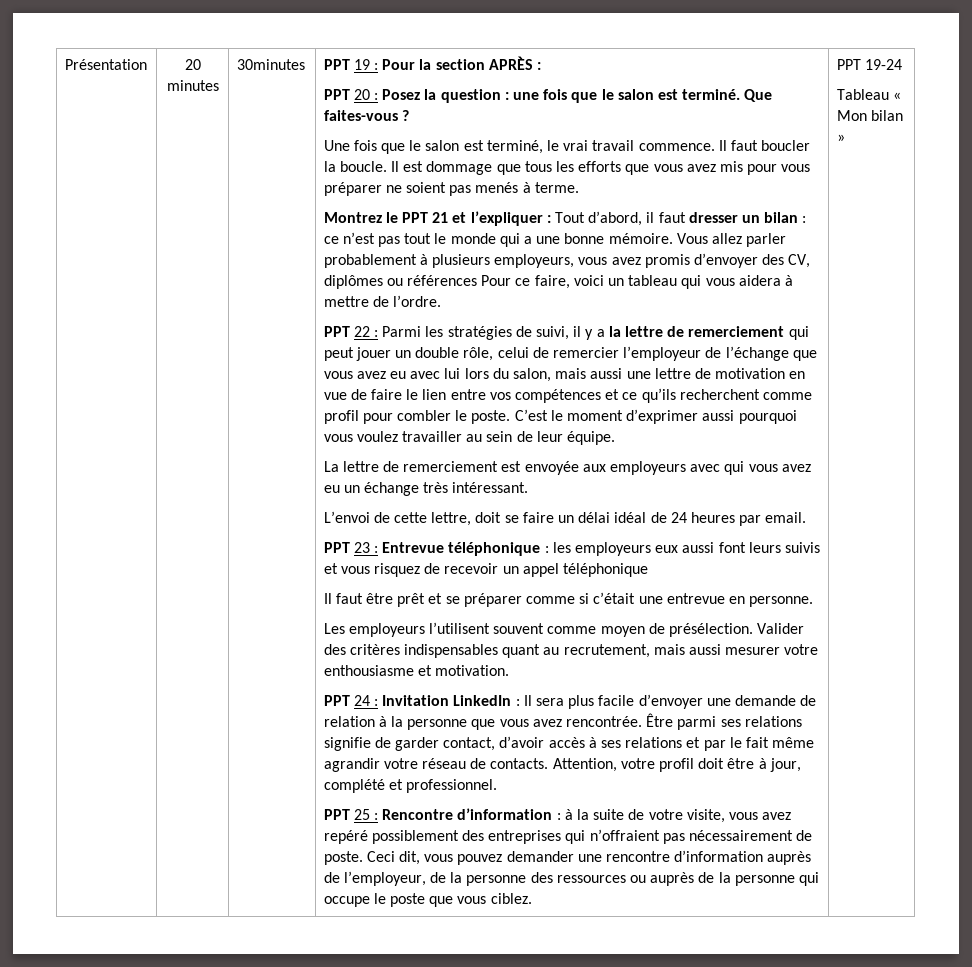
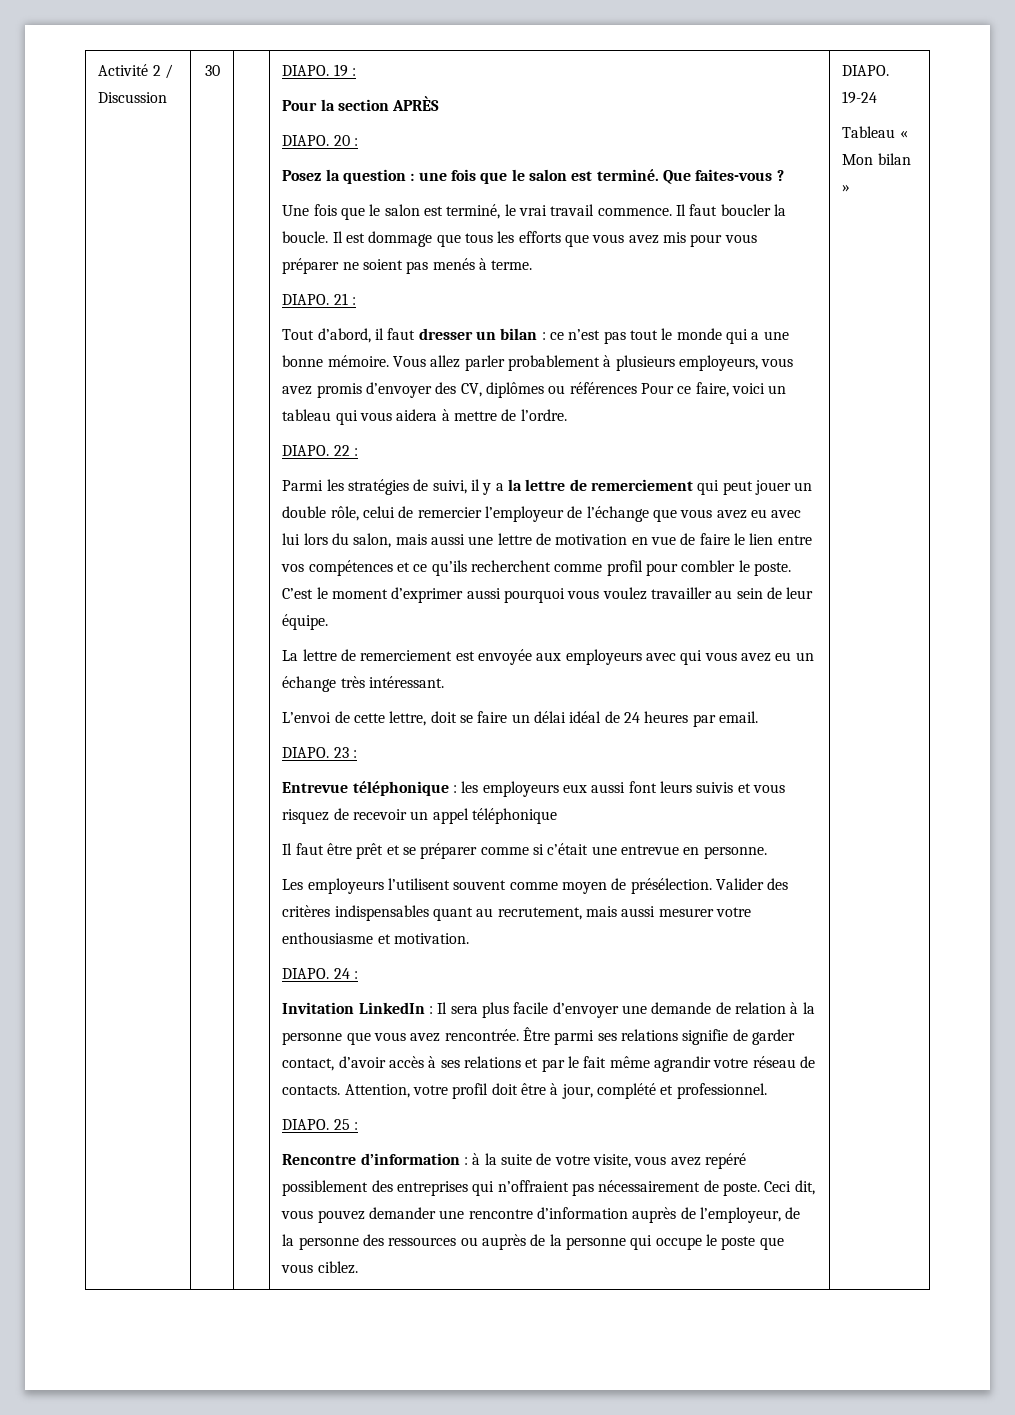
[64,59,147,70] [184,59,201,70] [166,80,219,91] [236,59,305,70] [323,59,350,70] Présentation | 20 minutes | 30minutes | PPT -> [98,64,174,79] [98,92,168,103] [204,65,220,76] [282,65,330,76] Activité 2 / Discussion | 30 | | DIAPO.
(379, 66) none -> (357, 72) //
[537,62,542,70] [323,89,379,100] : // PPT 20 : -> [282,135,359,146] // DIAPO. 20 : //
[323,211,551,226] Montrez le PPT 21 et l’expliquer : -> [282,293,357,305] DIAPO. 21 : //
[323,326,350,337] PPT -> [282,445,330,456] DIAPO.
(379, 333) none -> (359, 452) //
[323,542,350,553] PPT -> [282,747,330,758] DIAPO.
(379, 549) none -> (358, 754) //
[323,695,350,706] PPT -> [282,968,330,979] DIAPO.
(379, 702) none -> (359, 975) //
[323,809,350,820] PPT -> [282,1119,330,1130] DIAPO.
(379, 816) none -> (359, 1126) //
[836,59,861,70] PPT -> [842,65,890,76] DIAPO.

